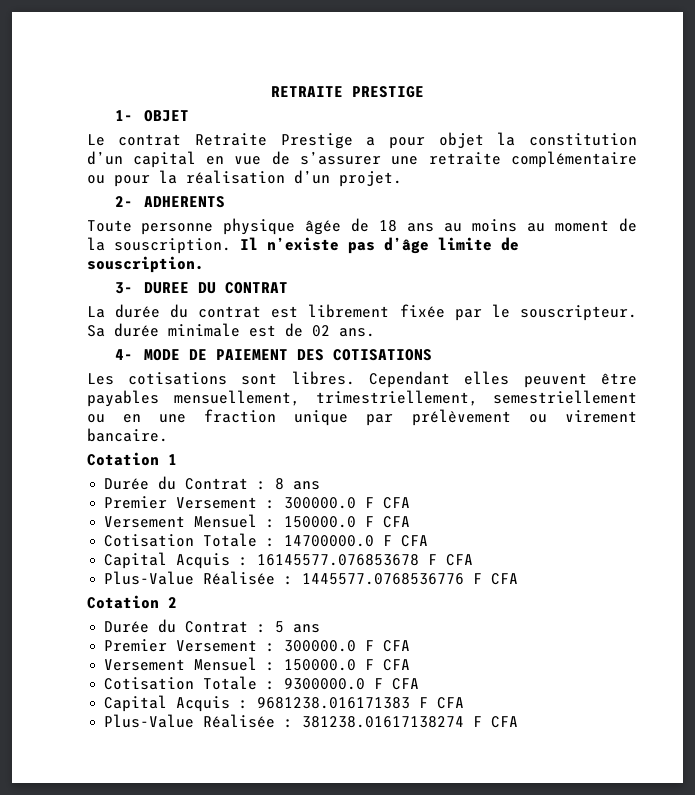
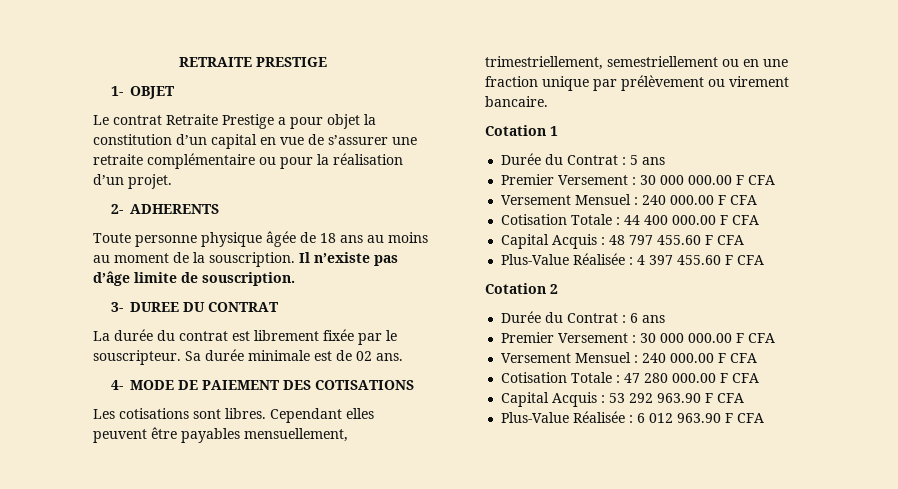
[274,478,320,490] [103,496,410,509] [103,514,410,528] [103,533,428,547] [103,552,473,569] [103,571,464,585] 8 ans // Premier Versement : 300000.0 F CFA // Versement Mensuel : 150000.0 F CFA // Cotisation Totale : 14700000.0 F CFA // Capital Acquis : 16145577.076853678 F CFA // Plus-Value Réalisée : 1445577.0768536776 -> [629,155,665,165] [500,174,775,185] [500,194,757,205] [500,214,759,225] [500,234,744,249] [500,253,721,265] 5 ans // Premier Versement : 30 000 000.00 F CFA // Versement Mensuel : 240 000.00 F CFA // Cotisation Totale : 44 400 000.00 F CFA // Capital Acquis : 48 797 455.60 F CFA // Plus-Value Réalisée : 4 397 455.60
[274,621,320,633] [103,639,410,652] [103,657,410,671] [103,676,419,690] [103,695,464,712] [103,714,464,728] 5 ans // Premier Versement : 300000.0 F CFA // Versement Mensuel : 150000.0 F CFA // Cotisation Totale : 9300000.0 F CFA // Capital Acquis : 9681238.016171383 F CFA // Plus-Value Réalisée : 381238.01617138274 -> [629,313,665,323] [500,332,775,343] [500,352,757,363] [500,372,759,383] [500,392,744,407] [500,411,721,423] 6 ans // Premier Versement : 30 000 000.00 F CFA // Versement Mensuel : 240 000.00 F CFA // Cotisation Totale : 47 280 000.00 F CFA // Capital Acquis : 53 292 963.90 F CFA // Plus-Value Réalisée : 6 012 963.90

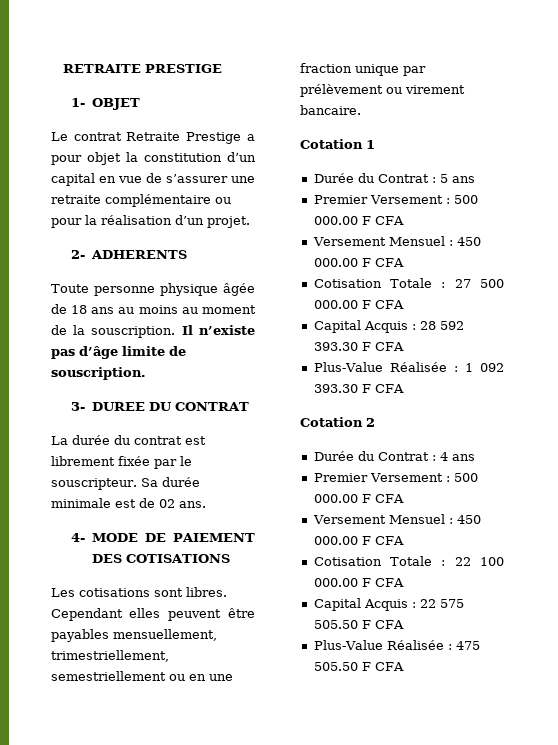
[639,175,775,185] [500,194,757,205] [500,214,759,225] [500,234,744,249] [500,253,721,265] 30 000 000.00 F CFA // Versement Mensuel : 240 000.00 F CFA // Cotisation Totale : 44 400 000.00 F CFA // Capital Acquis : 48 797 455.60 F CFA // Plus-Value Réalisée : 4 397 455.60 -> [453,195,478,204] [313,216,404,225] [312,236,481,246] [313,258,404,267] [313,278,504,288] [313,300,404,309] [313,320,464,333] [313,342,404,351] [313,362,504,372] [313,384,358,393] 500 000.00 F CFA // Versement Mensuel : 450 000.00 F CFA // Cotisation Totale : 27 500 000.00 F CFA // Capital Acquis : 28 592 393.30 F CFA // Plus-Value Réalisée : 1 092 393.30
[629,313,665,323] [500,332,775,343] [500,352,757,363] [500,372,759,383] [500,392,744,407] [500,411,721,423] 6 ans // Premier Versement : 30 000 000.00 F CFA // Versement Mensuel : 240 000.00 F CFA // Cotisation Totale : 47 280 000.00 F CFA // Capital Acquis : 53 292 963.90 F CFA // Plus-Value Réalisée : 6 012 963.90 -> [439,452,475,461] [313,473,478,482] [313,494,404,503] [312,514,481,524] [313,536,404,545] [313,556,504,566] [313,578,404,587] [313,598,464,611] [313,620,404,629] [313,640,480,650] [313,662,358,671] 4 ans // Premier Versement : 500 000.00 F CFA // Versement Mensuel : 450 000.00 F CFA // Cotisation Totale : 22 100 000.00 F CFA // Capital Acquis : 22 575 505.50 F CFA // Plus-Value Réalisée : 475 505.50

